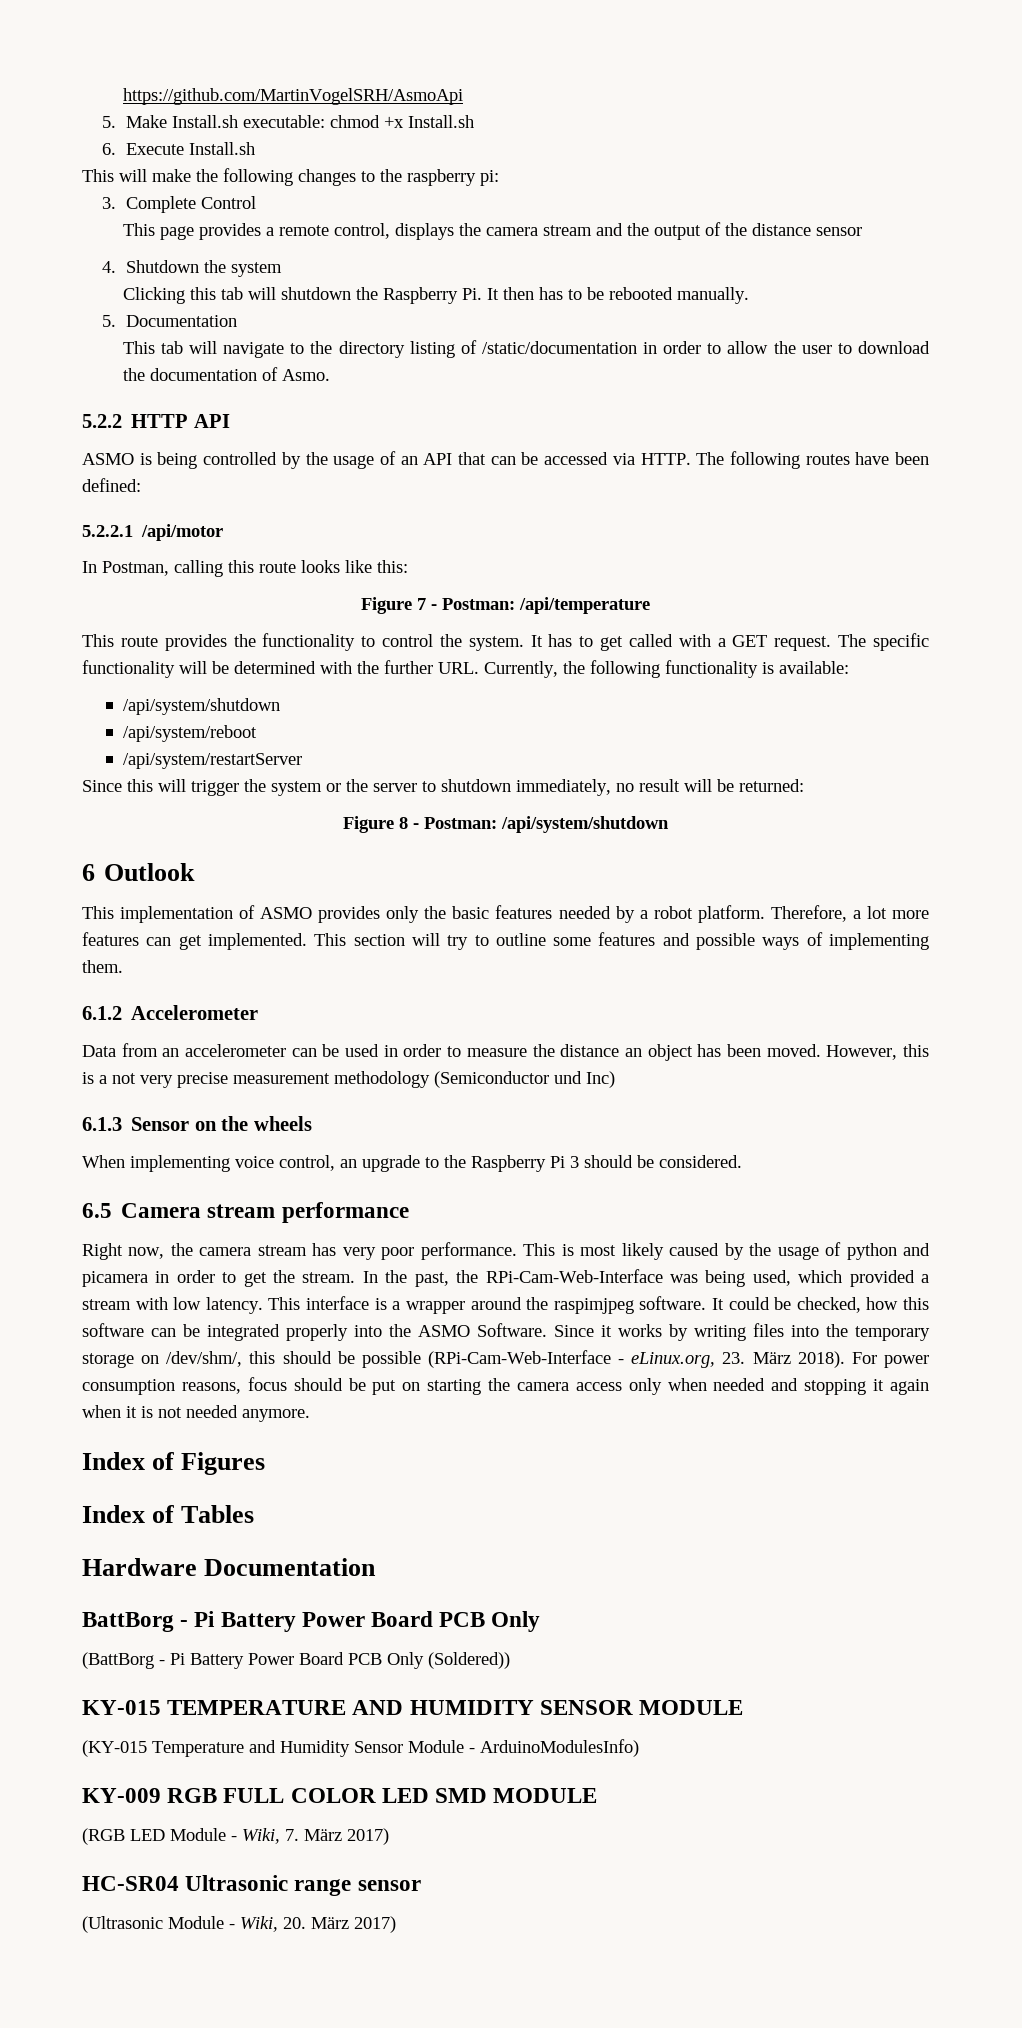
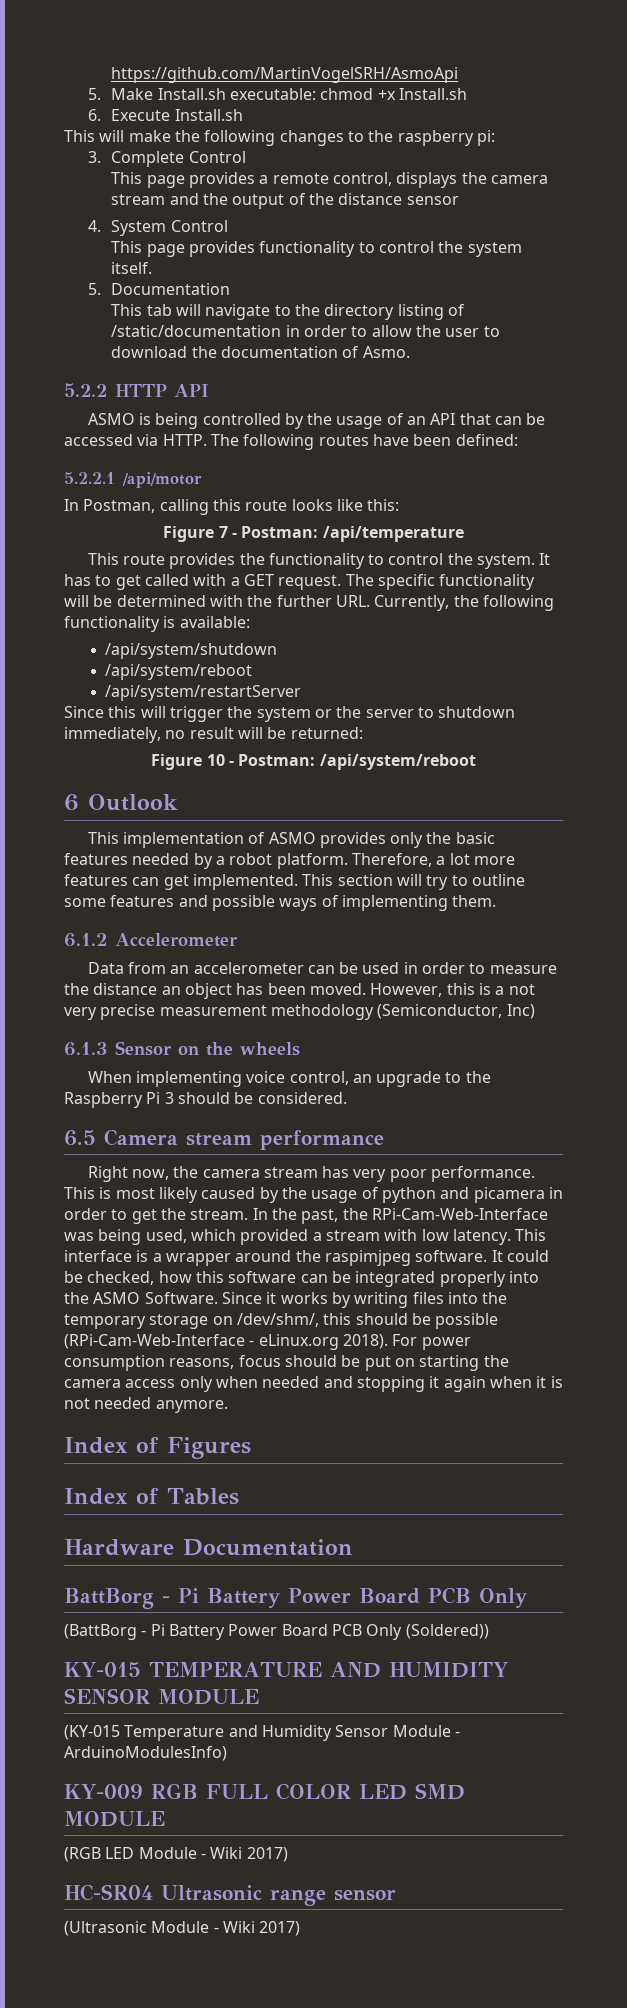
[125,260,282,277] [122,287,749,304] Shutdown the system // Clicking this tab will shutdown the Raspberry Pi. It then has to be rebooted manually. -> [111,220,228,236] [111,241,522,257] [111,262,153,274] System Control // This page provides functionality to control the system itself.
[399,816,669,833] 8 - Postman: /api/system/shutdown -> [206,754,476,770] 10 - Postman: /api/system/reboot
[434,1071,582,1088] (Semiconductor und -> [377,1004,503,1019] (Semiconductor,
[631,1352,791,1368] eLinux.org, 23. März -> [258,1334,339,1350] eLinux.org
[242,1828,342,1844] Wiki, 7. März -> [210,1847,243,1859] Wiki
[240,1916,349,1932] Wiki, 20. März -> [222,1921,255,1933] Wiki

